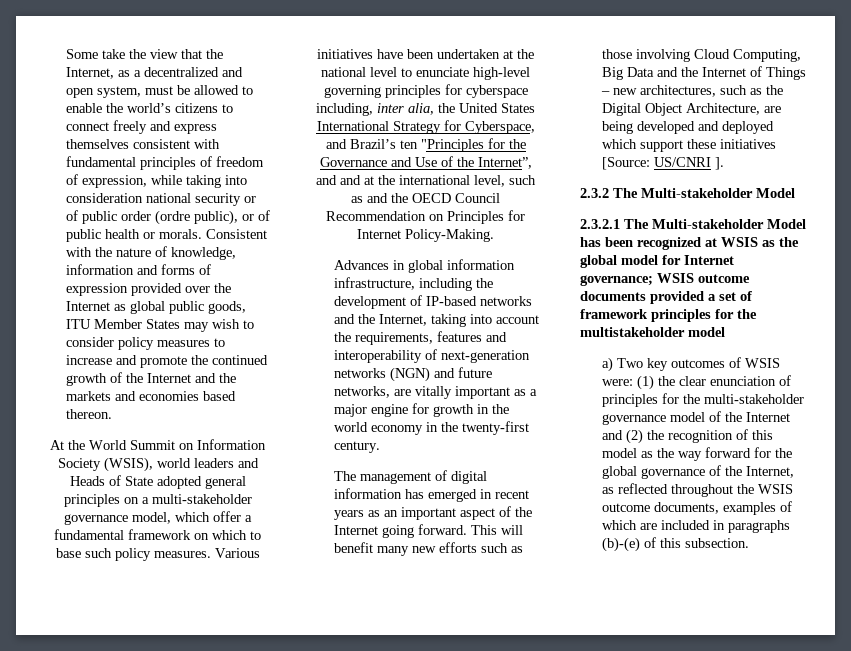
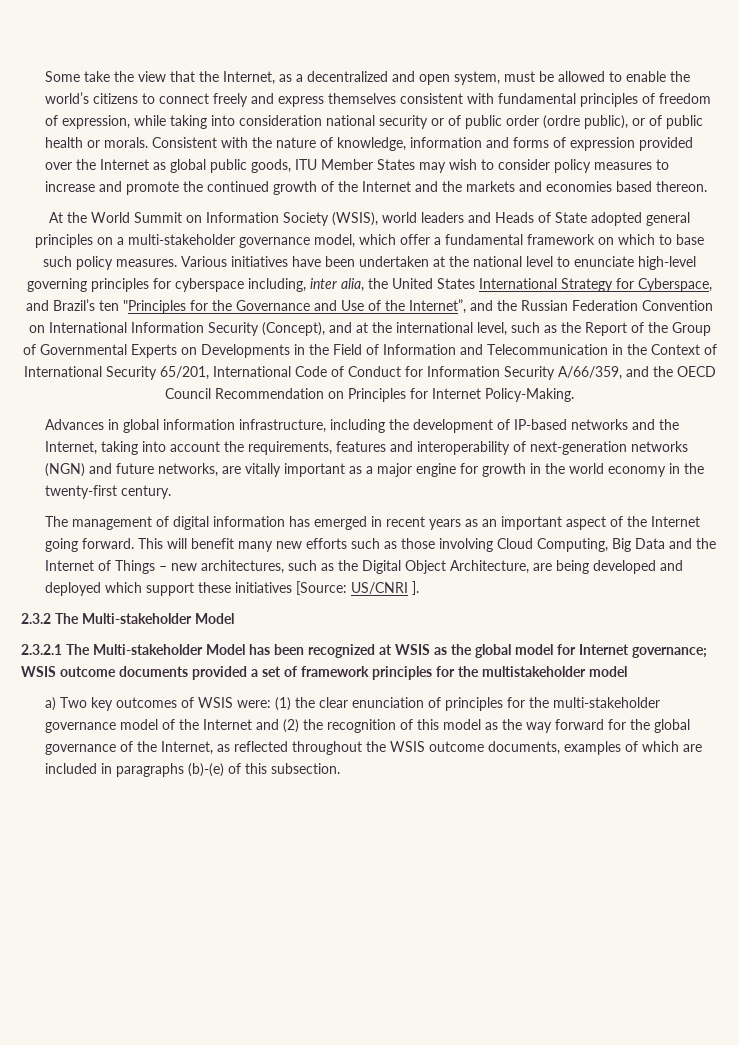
(337, 180) none -> [497,300,713,311] [28,322,325,336] the Russian Federation Convention on International Information Security (Concept),
(363, 199) none -> [560,322,711,336] [22,344,717,358] [23,366,622,380] the Report of the Group of Governmental Experts on Developments in the Field of Information and Telecommunication in the Context of International Security 65/201, International Code of Conduct for Information Security A/66/359,

